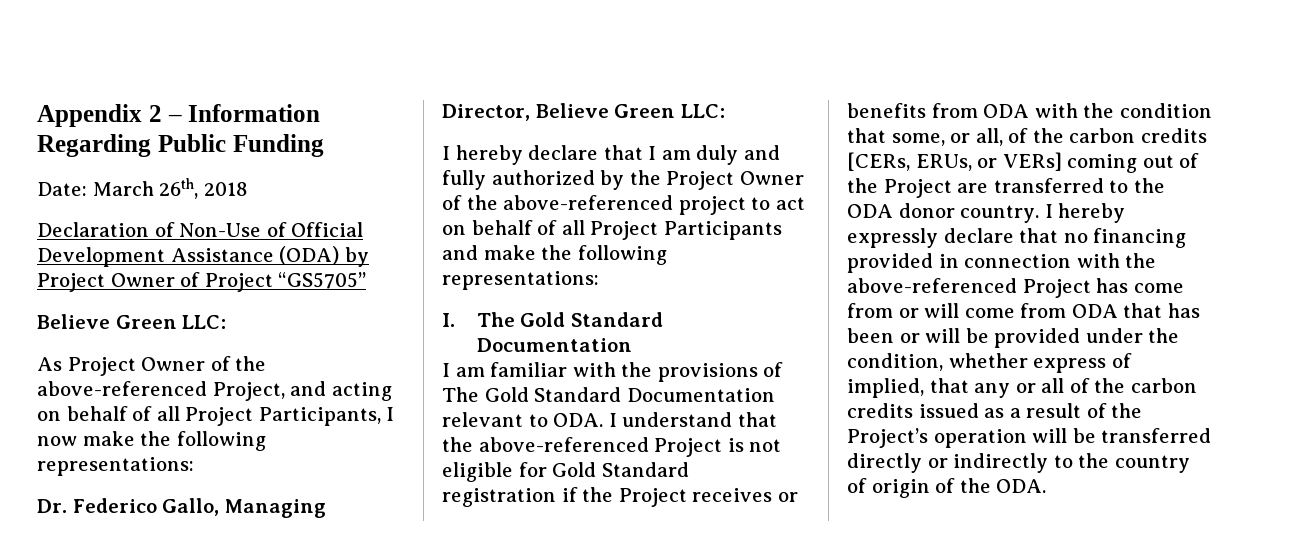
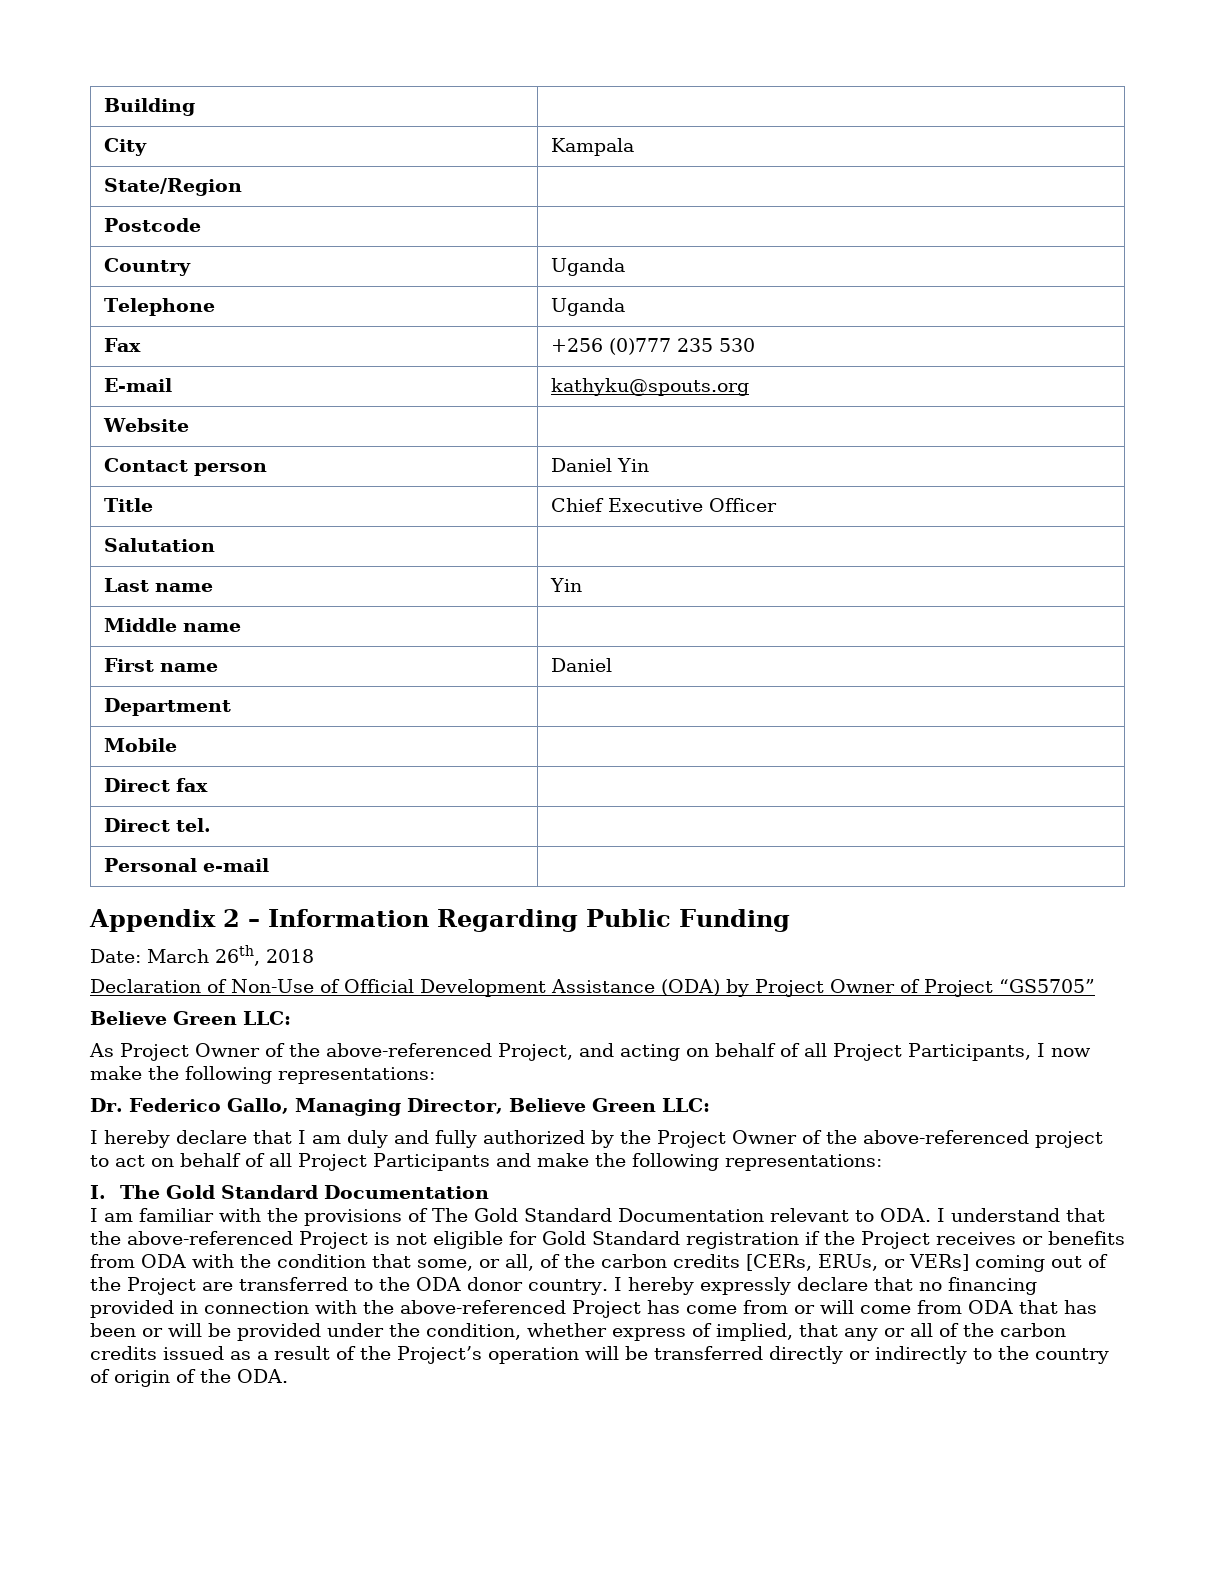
(37, 115) none -> [104,98,196,116] [104,138,148,156] [551,138,635,156] [104,178,243,196] [104,218,202,232] [104,258,192,276] [551,258,626,276] [104,298,216,316] [551,298,626,316] [104,338,142,352] [551,338,756,355] [104,378,173,392] [551,378,750,396] [103,418,190,432] [104,458,268,476] [551,458,650,472] [104,498,154,512] [551,498,778,512] [104,538,216,552] [104,578,214,592] [550,578,583,592] [104,618,242,632] [104,658,219,672] [551,658,613,672] [104,698,232,716] [104,738,178,752] [104,778,209,792] [104,818,212,832] [104,858,270,872] Building | // City | Kampala // State/Region | // Postcode | // Country | Uganda // Telephone | Uganda // Fax | +256 (0)777 235 530 // E-mail | kathyku@spouts.org // Website | // Contact person | Daniel Yin // Title | Chief Executive Officer // Salutation | // Last name | Yin // Middle name | // First name | Daniel // Department | // Mobile | // Direct fax | // Direct tel. | // Personal e-mail | //

